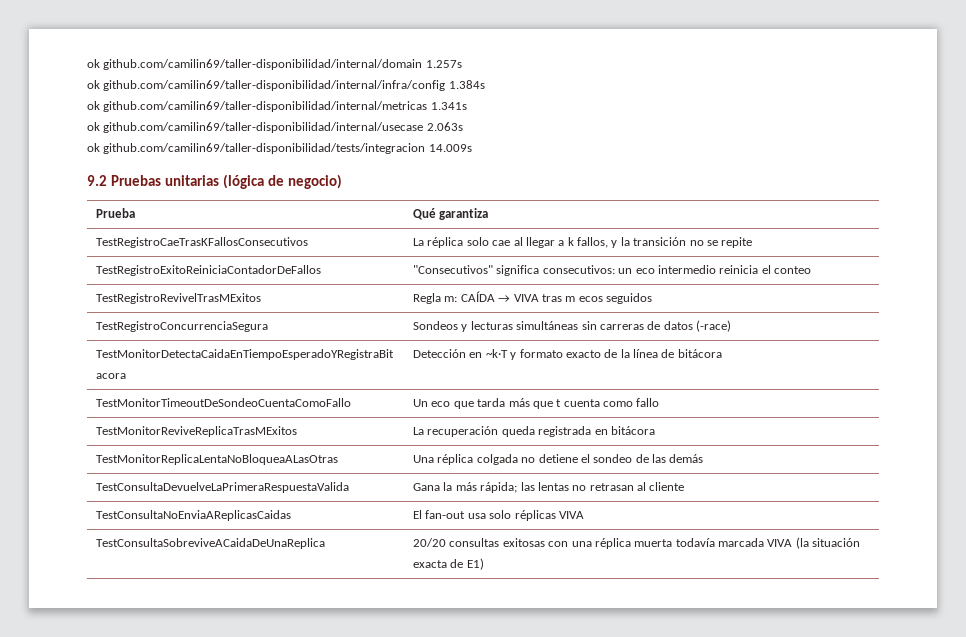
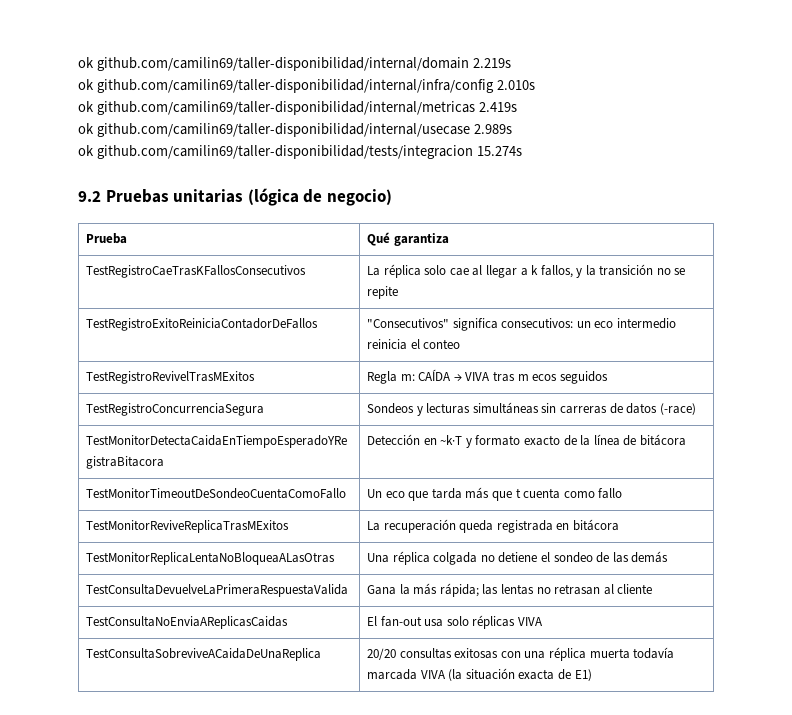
[425,60,462,68] 1.257s -> [472,58,511,68] 2.219s
[448,80,485,89] 1.384s -> [496,80,535,90] 2.010s
[430,102,467,110] 1.341s -> [478,102,517,112] 2.419s
[426,122,463,131] 2.063s -> [473,124,512,134] 2.989s
[428,144,472,152] 14.009s -> [476,146,522,156] 15.274s

